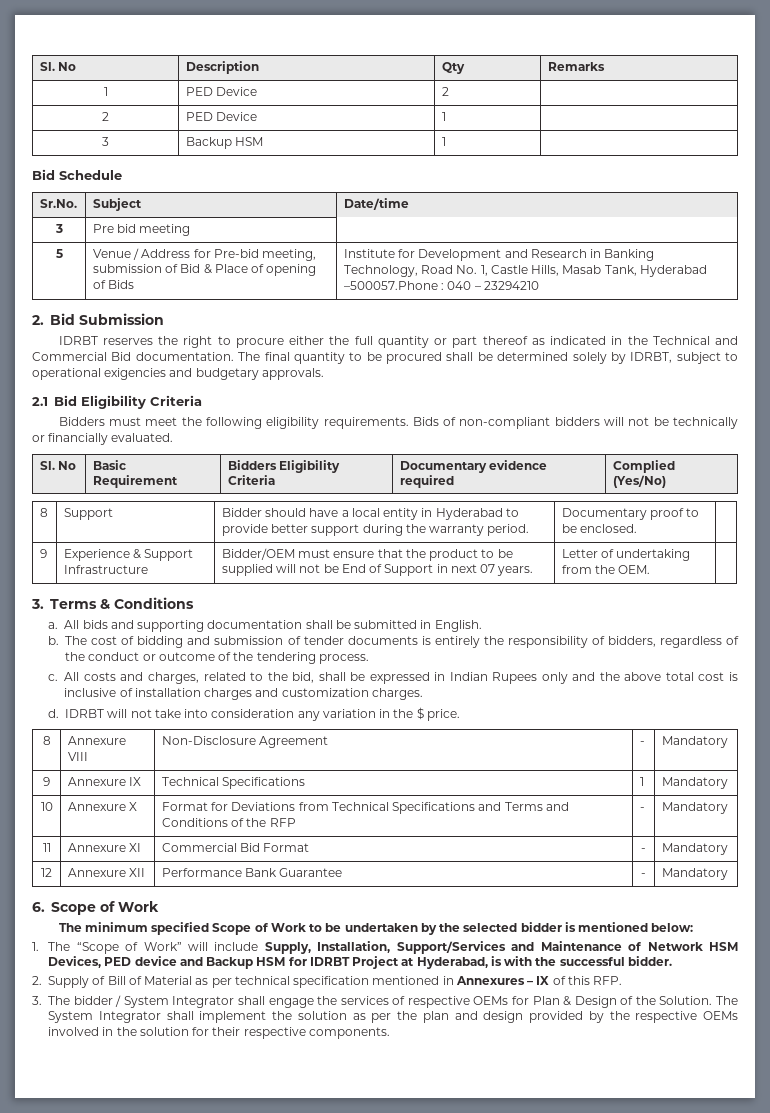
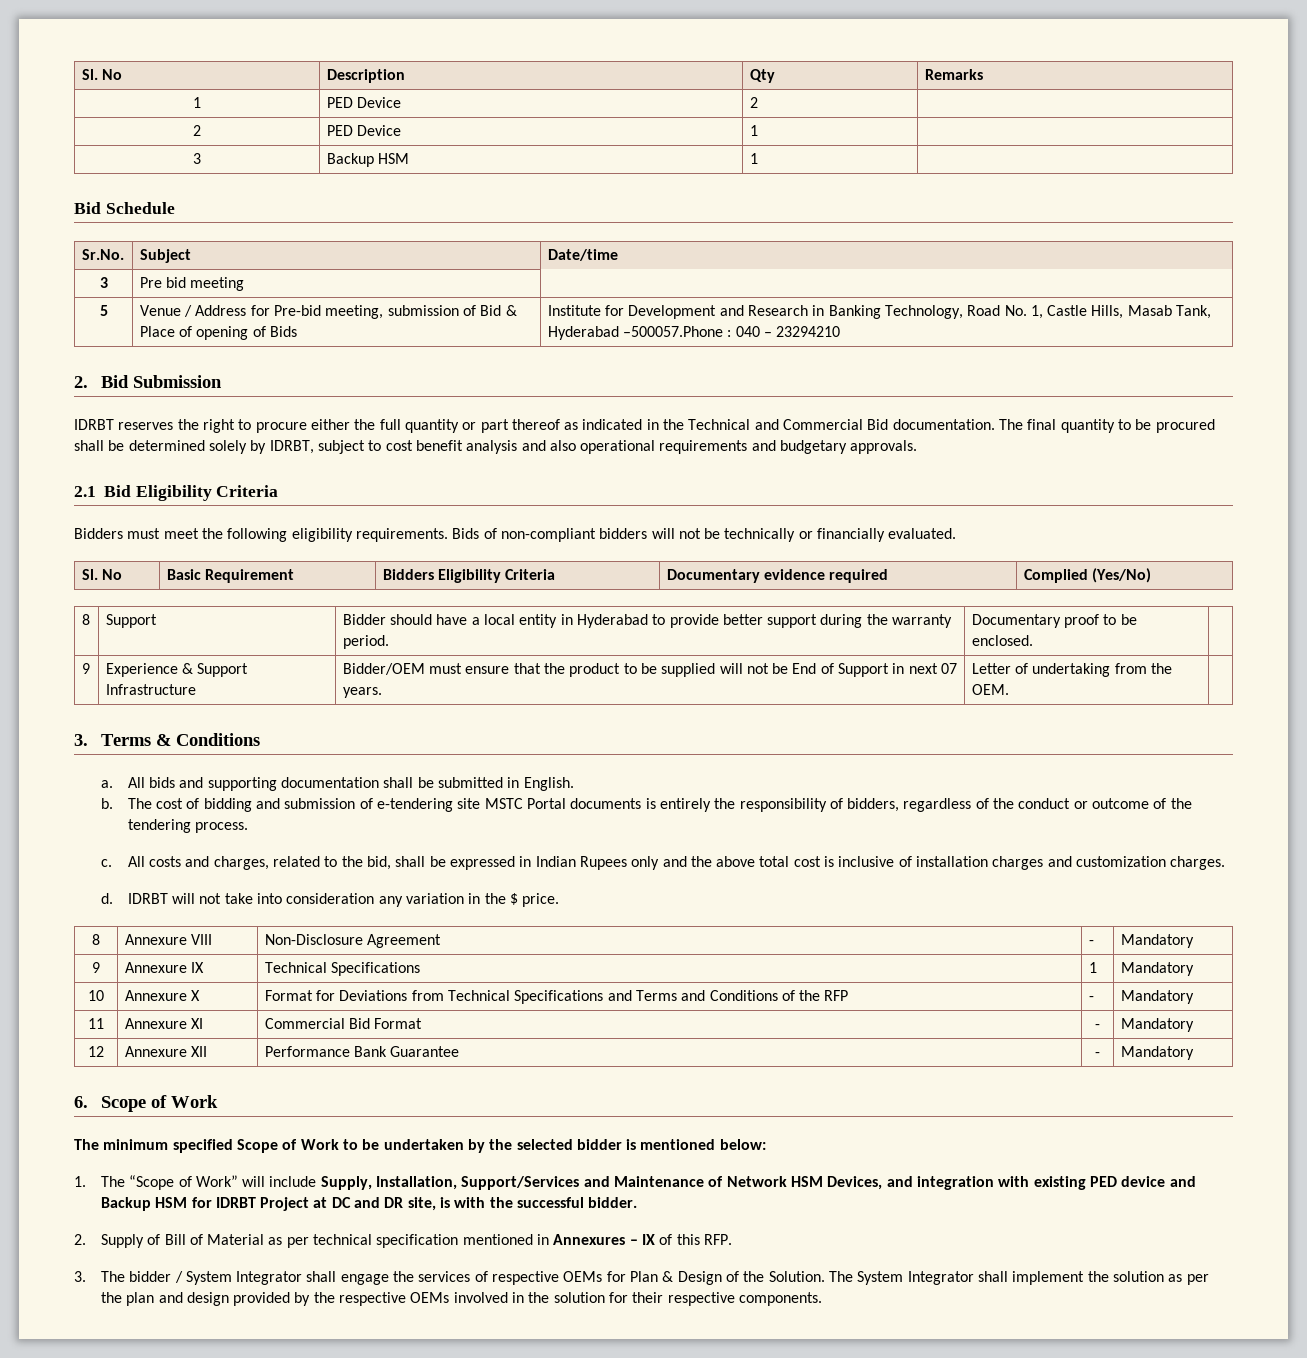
[32,368,167,380] operational exigencies -> [385,440,748,454] cost benefit analysis and also operational requirements
[303,636,344,645] tender -> [376,798,566,812] e-tendering site MSTC Portal
(102, 962) none -> [886,1176,1086,1190] and integration with existing
[416,957,488,969] Hyderabad, -> [331,1197,436,1211] DC and DR site,

